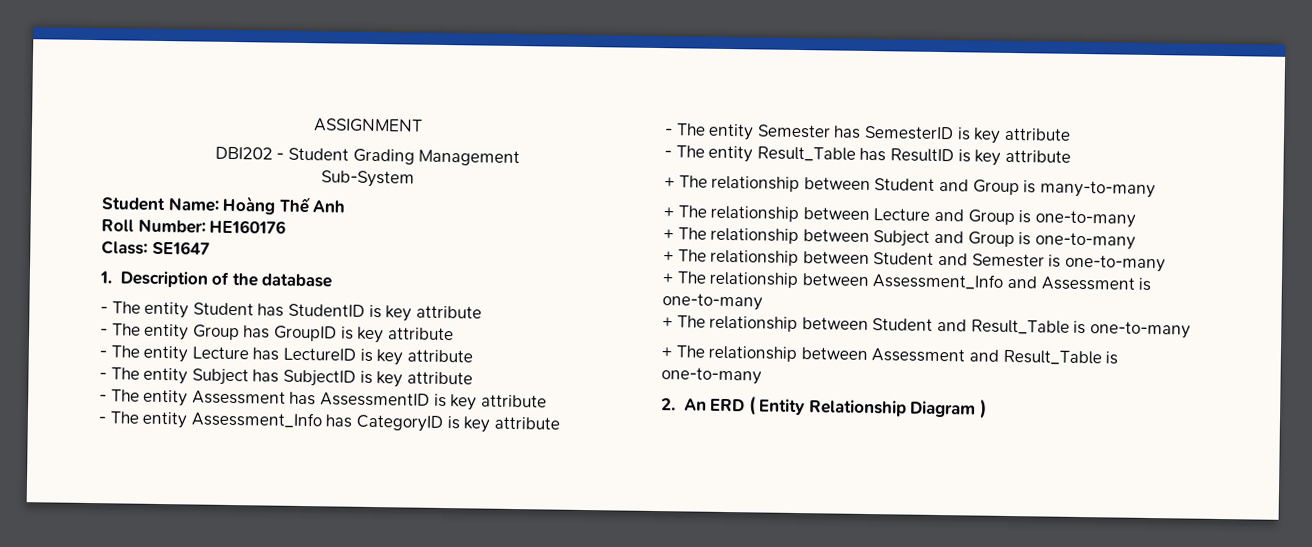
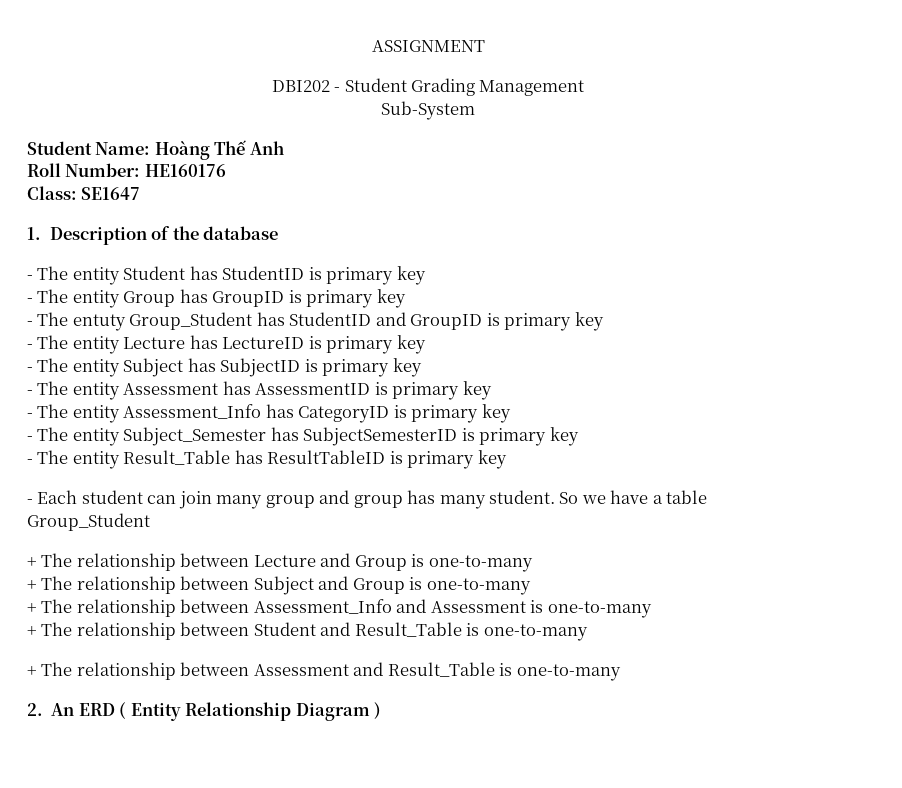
[385,305,482,322] key attribute -> [326,266,426,285] primary key
[356,326,454,344] key attribute -> [306,289,406,308] [27,312,604,331] primary key // - The entuty Group_Student has StudentID and GroupID is primary key
[376,349,473,366] key attribute -> [326,335,426,354] primary key
[376,371,473,388] key attribute -> [322,358,422,377] primary key
[450,394,547,411] key attribute -> [392,381,492,400] primary key
[463,416,560,433] [664,123,1071,144] key attribute // - The entity Semester has SemesterID is key attribute -> [411,404,511,423] [27,427,579,446] primary key // - The entity Subject_Semester has SubjectSemesterID is primary key
[889,148,1071,166] [664,175,1156,199] ResultID is key attribute // + The relationship between Student and Group is many-to-many -> [267,450,507,469] [27,490,708,509] [27,513,150,531] ResultTableID is primary key // - Each student can join many group and group has many student. So we have a table Group_Student
[663,249,1166,273] // + The relationship between Student and Semester is one-to-many -> (531, 586) none

